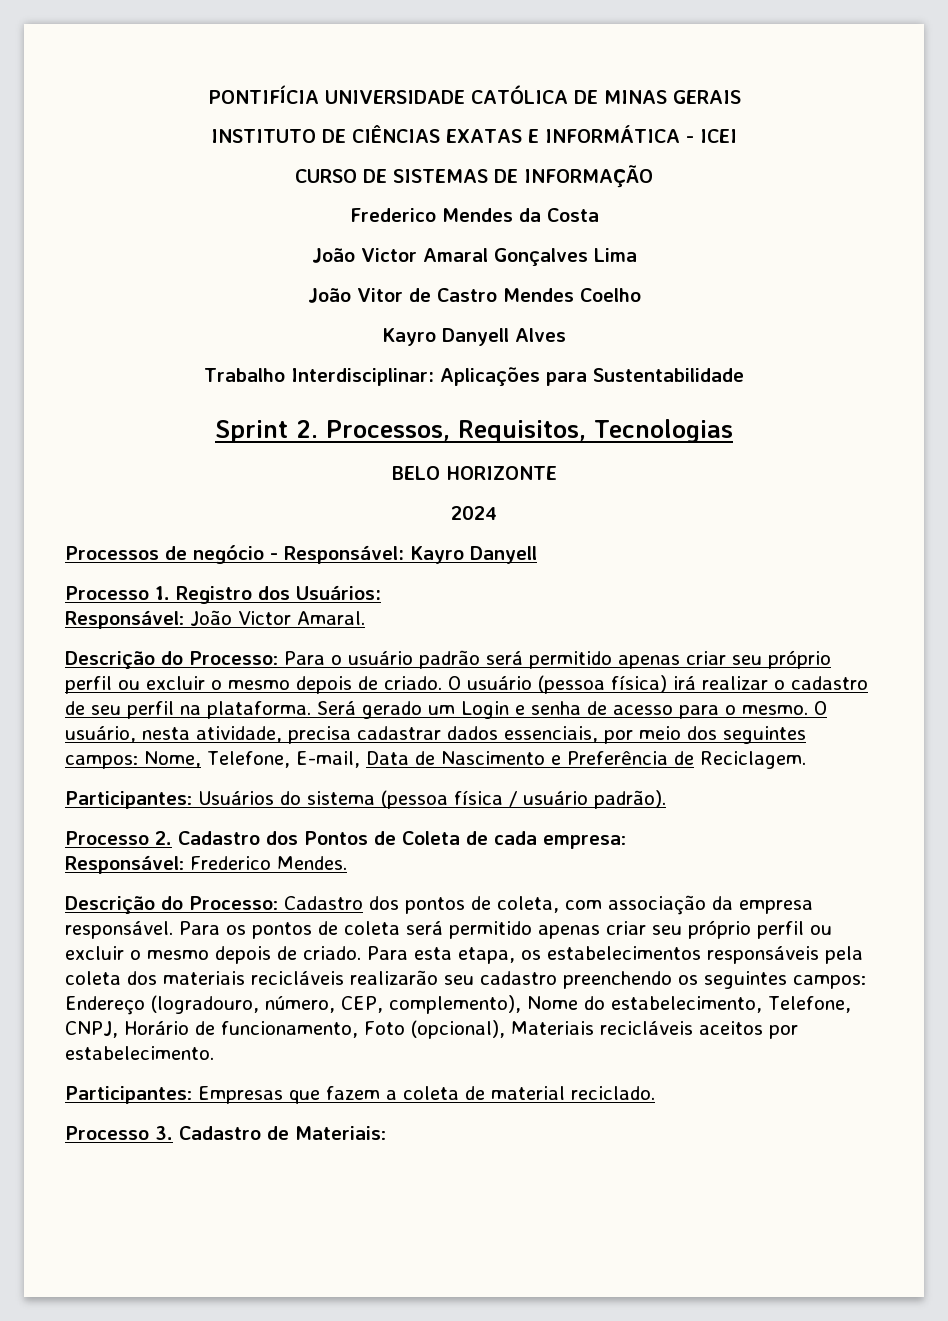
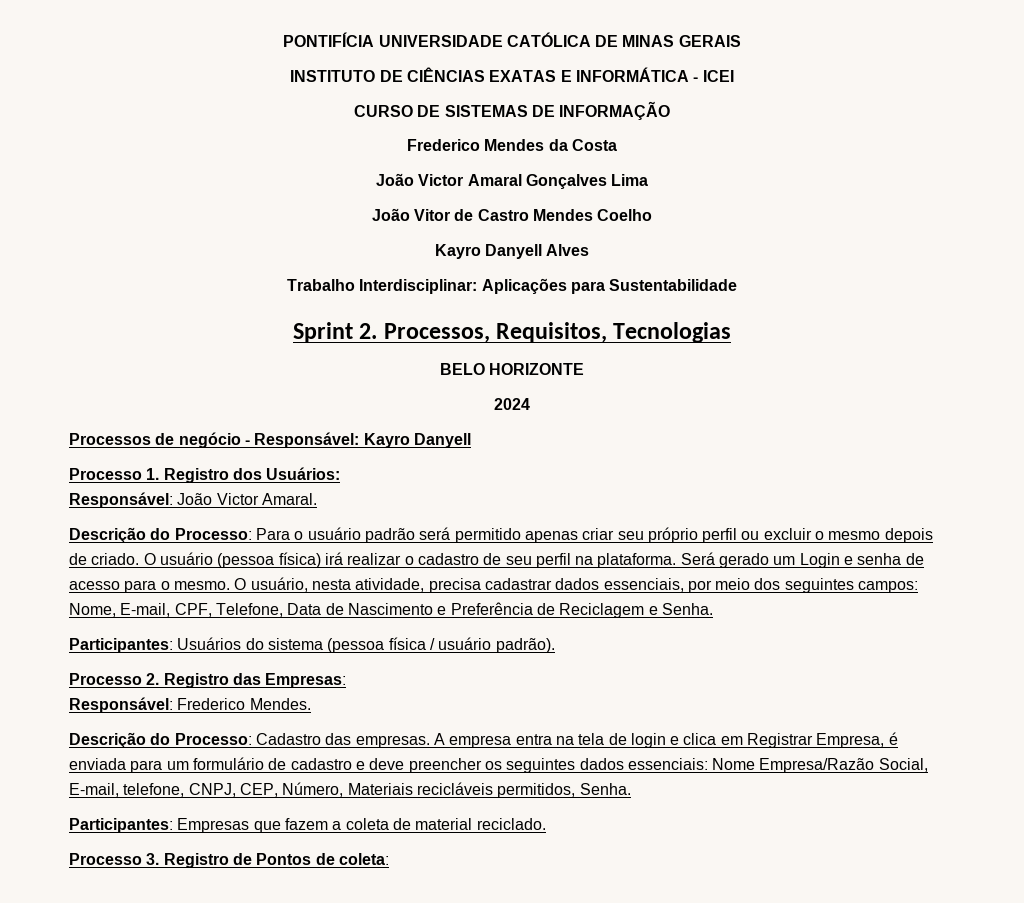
[207,751,360,768] Telefone, E-mail, -> [120,603,283,617] E-mail, CPF, Telefone,
[699,751,806,769] Reciclagem. -> [559,603,713,618] Reciclagem e Senha.
[178,831,626,849] Cadastro dos Pontos de Coleta de cada empresa: -> [163,673,347,688] Registro das Empresas:
[369,895,813,915] [65,920,832,939] [65,946,863,964] [65,970,866,989] [65,995,851,1015] [65,1020,798,1039] [65,1046,214,1060] dos pontos de coleta, com associação da empresa responsável. Para os pontos de coleta será permitido apenas criar seu próprio perfil ou excluir o mesmo depois de criado. Para esta etapa, os estabelecimentos responsáveis pela coleta dos materiais recicláveis realizarão seu cadastro preenchendo os seguintes campos: Endereço (logradouro, número, CEP, complemento), Nome do estabelecimento, Telefone, CNPJ, Horário de funcionamento, Foto (opcional), Materiais recicláveis aceitos por estabelecimento. -> [325,732,898,748] [69,757,928,773] [69,782,631,798] das empresas. A empresa entra na tela de login e clica em Registrar Empresa, é enviada para um formulário de cadastro e deve preencher os seguintes dados essenciais: Nome Empresa/Razão Social, E-mail, telefone, CNPJ, CEP, Número, Materiais recicláveis permitidos, Senha.
[179,1126,386,1140] Cadastro de Materiais: -> [163,853,389,868] Registro de Pontos de coleta:

